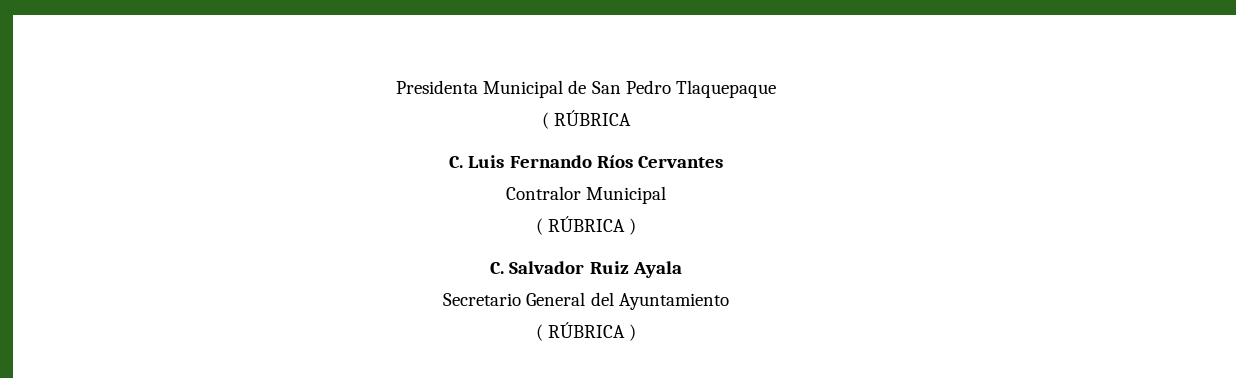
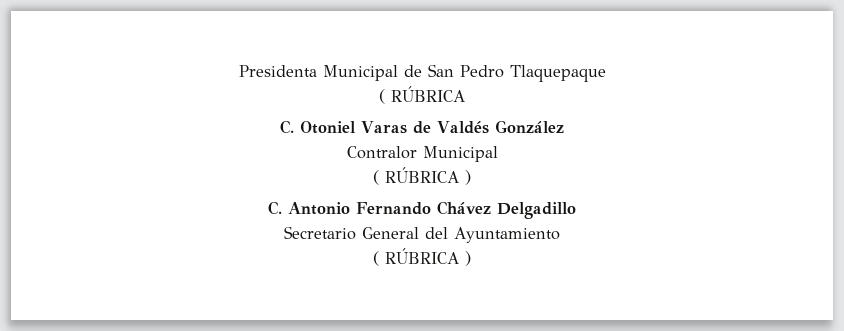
[468,155,723,168] Luis Fernando Ríos Cervantes -> [300,120,564,134] Otoniel Varas de Valdés González
[509,261,682,278] Salvador Ruiz Ayala -> [288,201,576,219] Antonio Fernando Chávez Delgadillo

